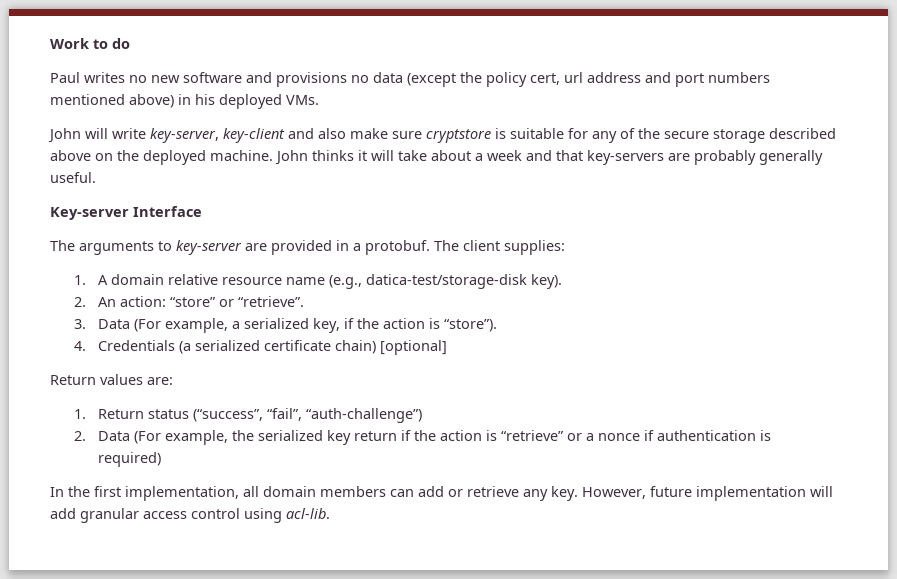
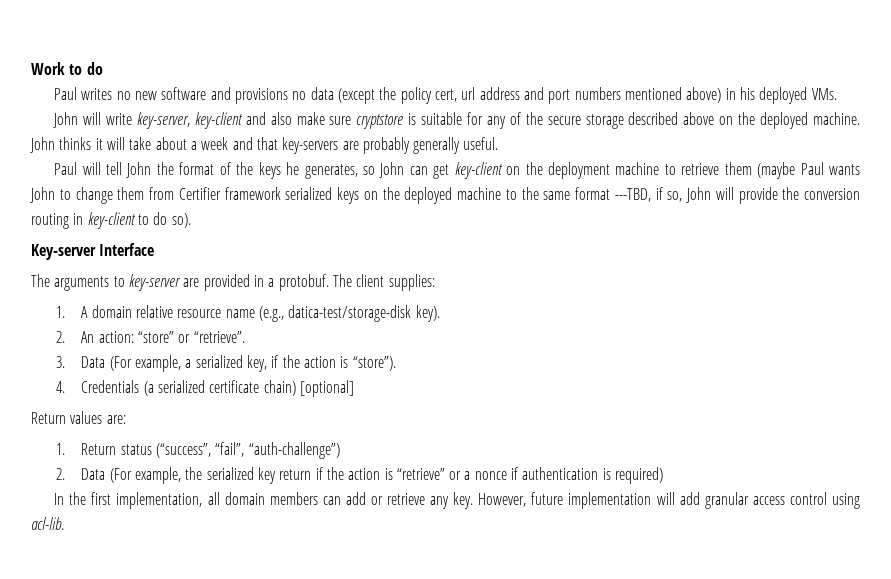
(96, 177) none -> [54,162,861,179] [30,187,860,204] [31,212,191,229] // Paul will tell John the format of the keys he generates, so John can get key-client on the deployment machine to retrieve them (maybe Paul wants John to change them from Certifier framework serialized keys on the deployed machine to the same format ---TBD, if so, John will provide the conversion routing in key-client to do so).

